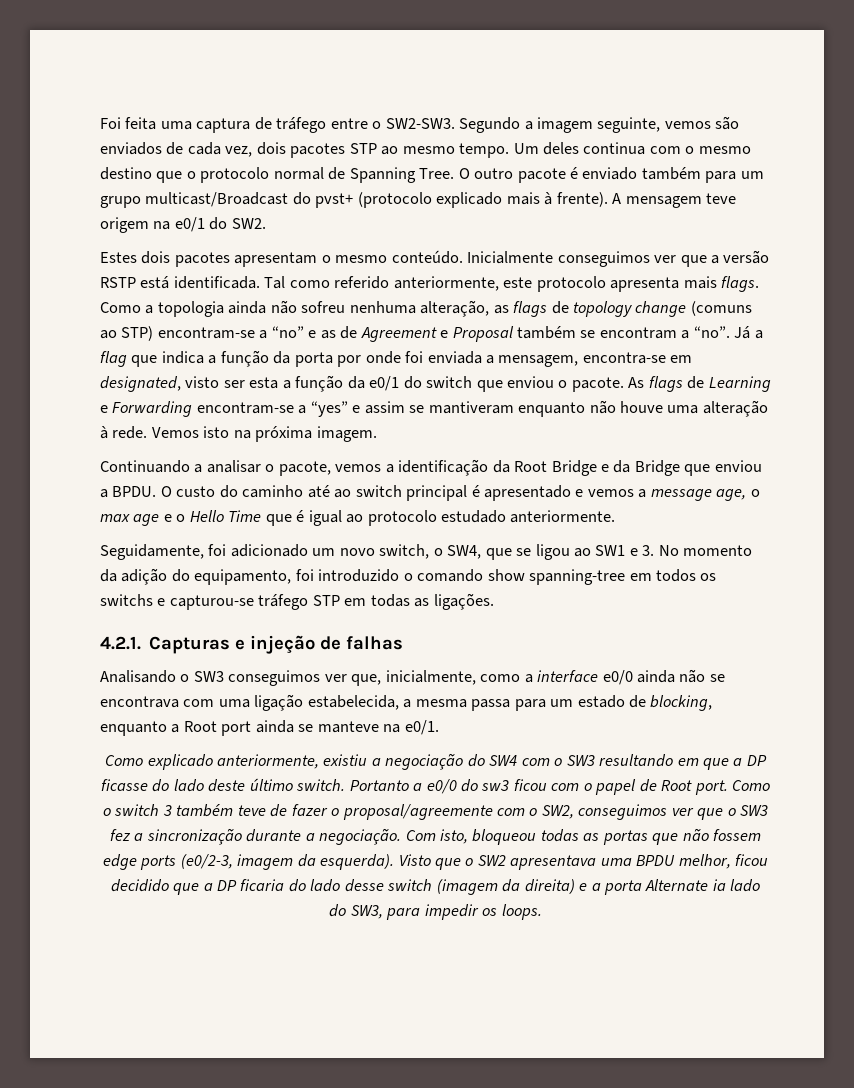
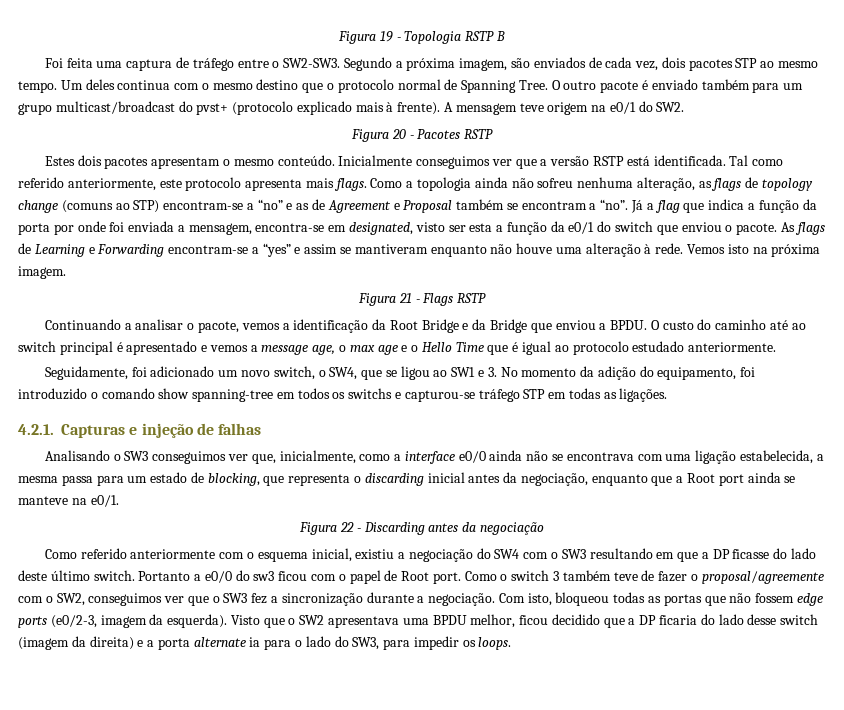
(100, 123) none -> [338,31,505,44] Figura 19 - Topologia RSTP B //
[537,117,711,133] imagem seguinte, vemos -> [406,58,508,71] próxima imagem,
[145,192,289,207] multicast/Broadcast -> [55,101,175,114] multicast/broadcast
(266, 223) none -> [350,129,494,142] // Figura 20 - Pacotes RSTP
(377, 434) none -> [357,293,487,306] // Figura 21 - Flags RSTP
[100,721,167,736] enquanto -> [263,472,673,486] que representa o discarding inicial antes da negociação, enquanto que
[105,754,319,770] Como explicado anteriormente, -> [299,522,544,535] [44,548,352,562] Figura 22 - Discarding antes da negociação // Como referido anteriormente com o esquema inicial,
[645,879,726,891] Alternate ia -> [193,637,303,650] alternate ia para o

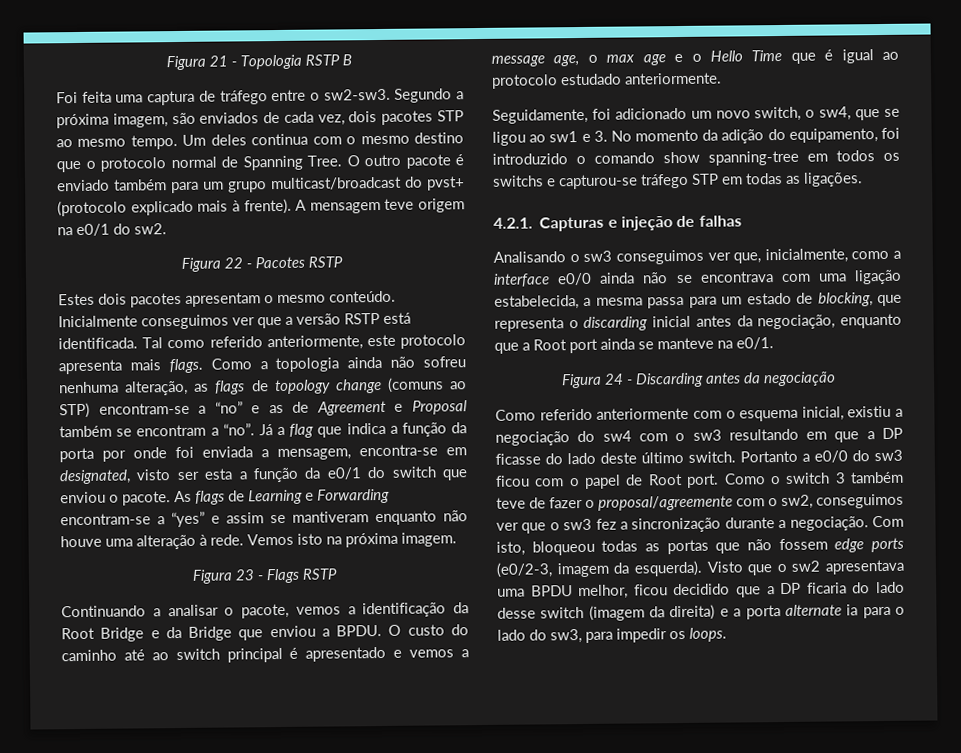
[338,31,393,44] Figura 19 -> [166,55,228,71] Figura 21
[283,58,341,68] SW2-SW3. -> [323,88,391,101] sw2-sw3.
[656,102,685,112] [350,129,406,142] SW2. // Figura 20 -> [134,223,167,235] [180,257,243,272] sw2. // Figura 22
[398,293,412,303] 21 -> [235,569,255,581] 23
[329,367,358,380] SW4, -> [819,106,852,121] sw4,
[451,367,476,377] SW1 -> [549,131,579,143] sw1
[124,451,149,461] SW3 -> [583,250,613,262] sw3
[339,522,354,532] 22 -> [604,373,624,385] 24
[494,549,586,559] SW4 com o SW3 -> [602,429,722,442] sw4 com o sw3
[56,593,85,606] SW2, -> [781,494,813,510] sw2,
[223,593,248,603] SW3 -> [563,518,593,531] sw3
[299,615,325,625] SW2 -> [791,560,821,572] sw2
[352,637,380,650] SW3, -> [550,629,582,644] sw3,

